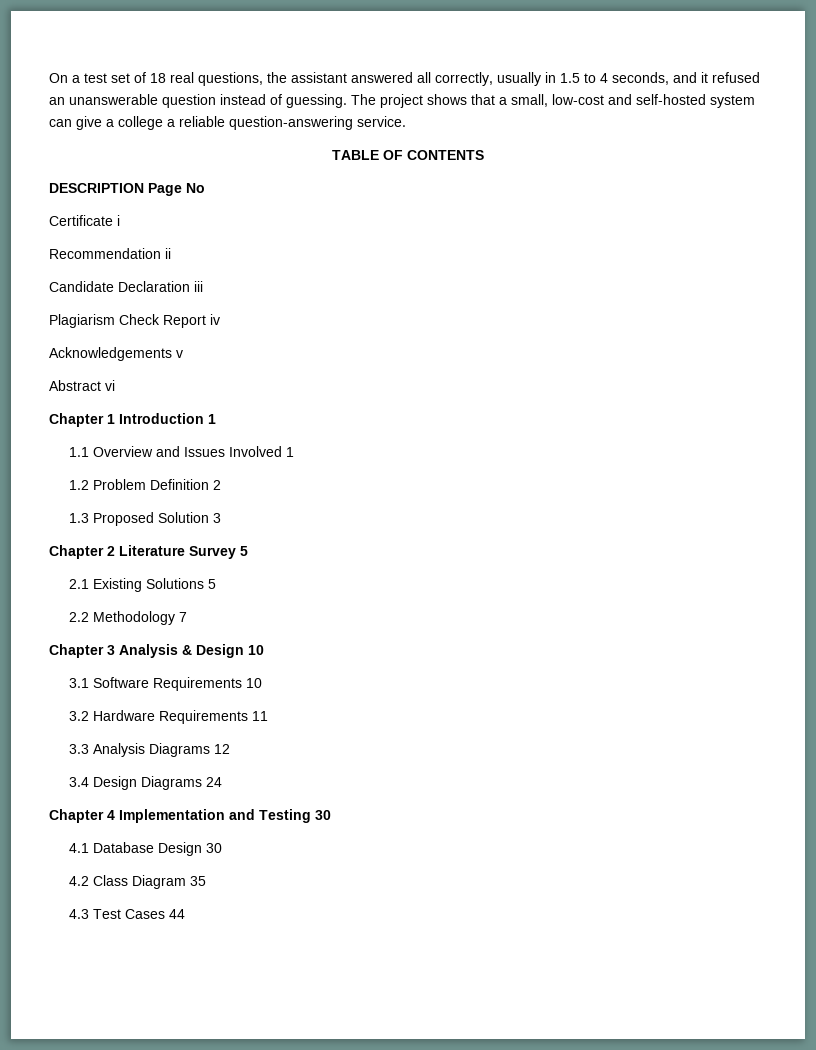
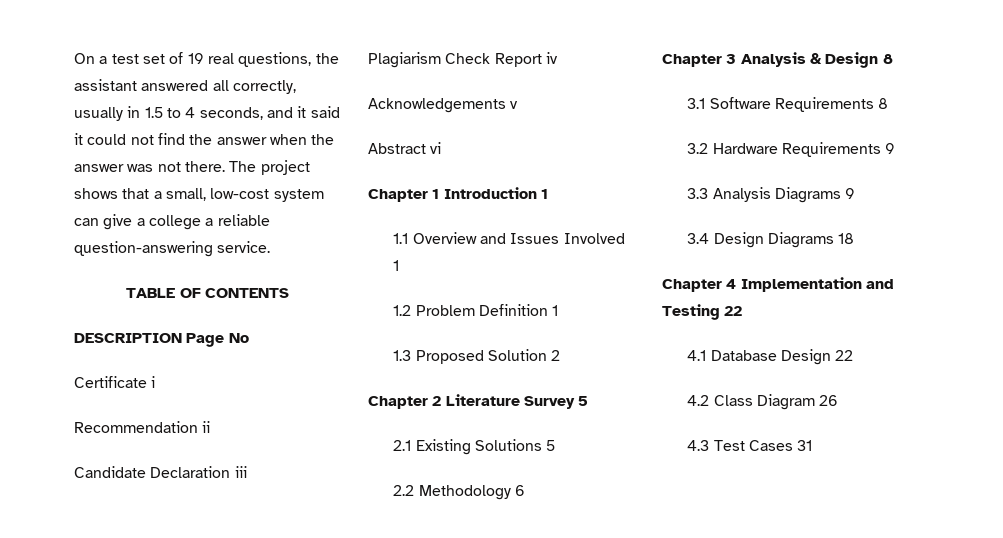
[150,73,166,83] 18 -> [187,53,204,64] 19
[712,72,760,83] [49,94,347,108] refused an unanswerable question instead of guessing. -> [310,106,340,118] [74,133,335,145] [74,161,225,172] said it could not find the answer when the answer was not there.
[608,94,706,105] and self-hosted -> (270, 193) none
[212,480,221,490] 2 -> [552,305,559,316] 1
[212,513,221,523] 3 -> [551,350,561,361] 2
[178,612,187,622] 7 -> [515,485,526,496] 6
[248,645,264,655] 10 -> [882,54,893,64] 8
[245,678,262,688] 10 -> [878,98,889,109] 8
[251,711,268,721] 11 -> [885,143,896,154] 9
[213,744,230,754] 12 -> [845,188,856,199] 9
[205,777,222,787] 24 -> [838,233,855,244] 18
[315,810,331,820] 30 -> [724,306,743,316] 22
[205,843,222,853] 30 -> [835,350,854,361] 22
[189,876,206,886] 35 -> [819,395,839,406] 26
[168,909,185,919] 44 -> [797,440,813,451] 31

